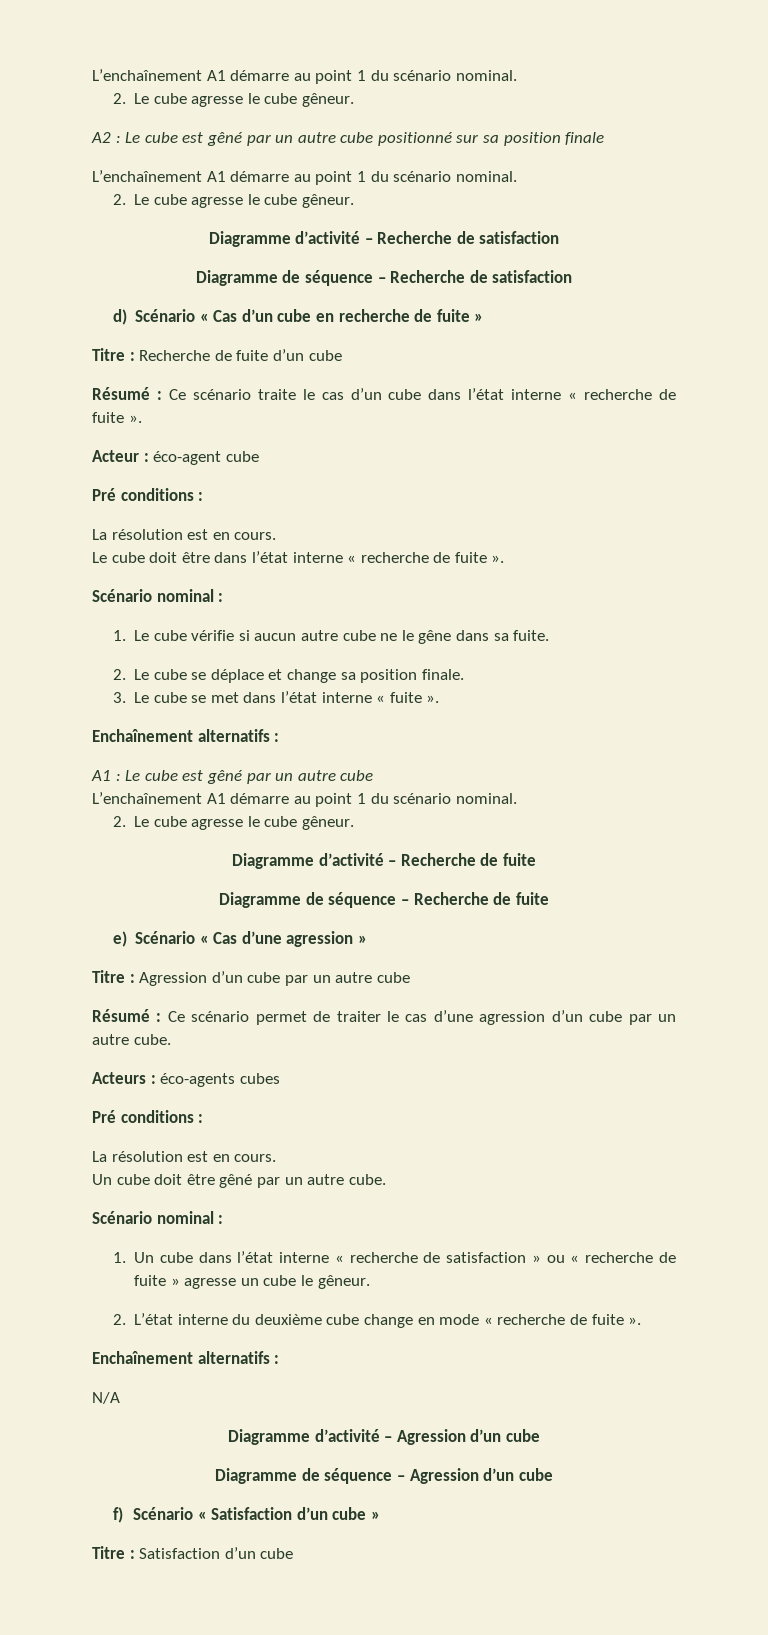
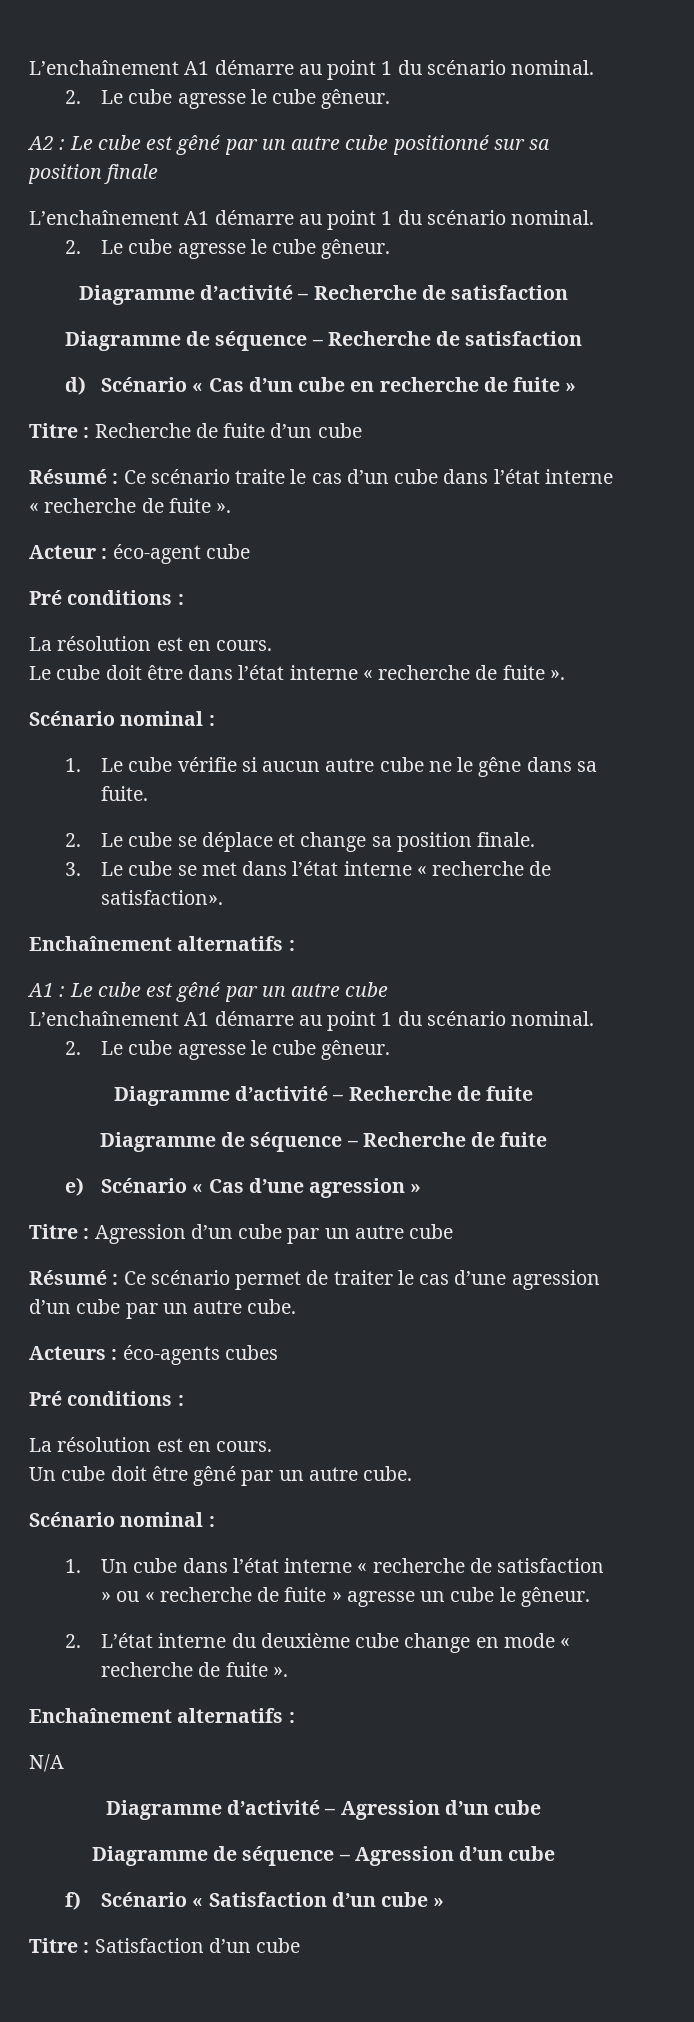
[389,692,440,703] fuite ». -> [432,861,552,876] [101,890,224,905] recherche de satisfaction».

